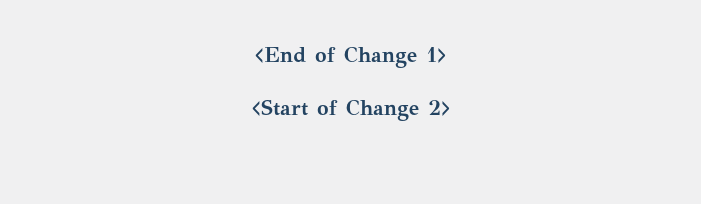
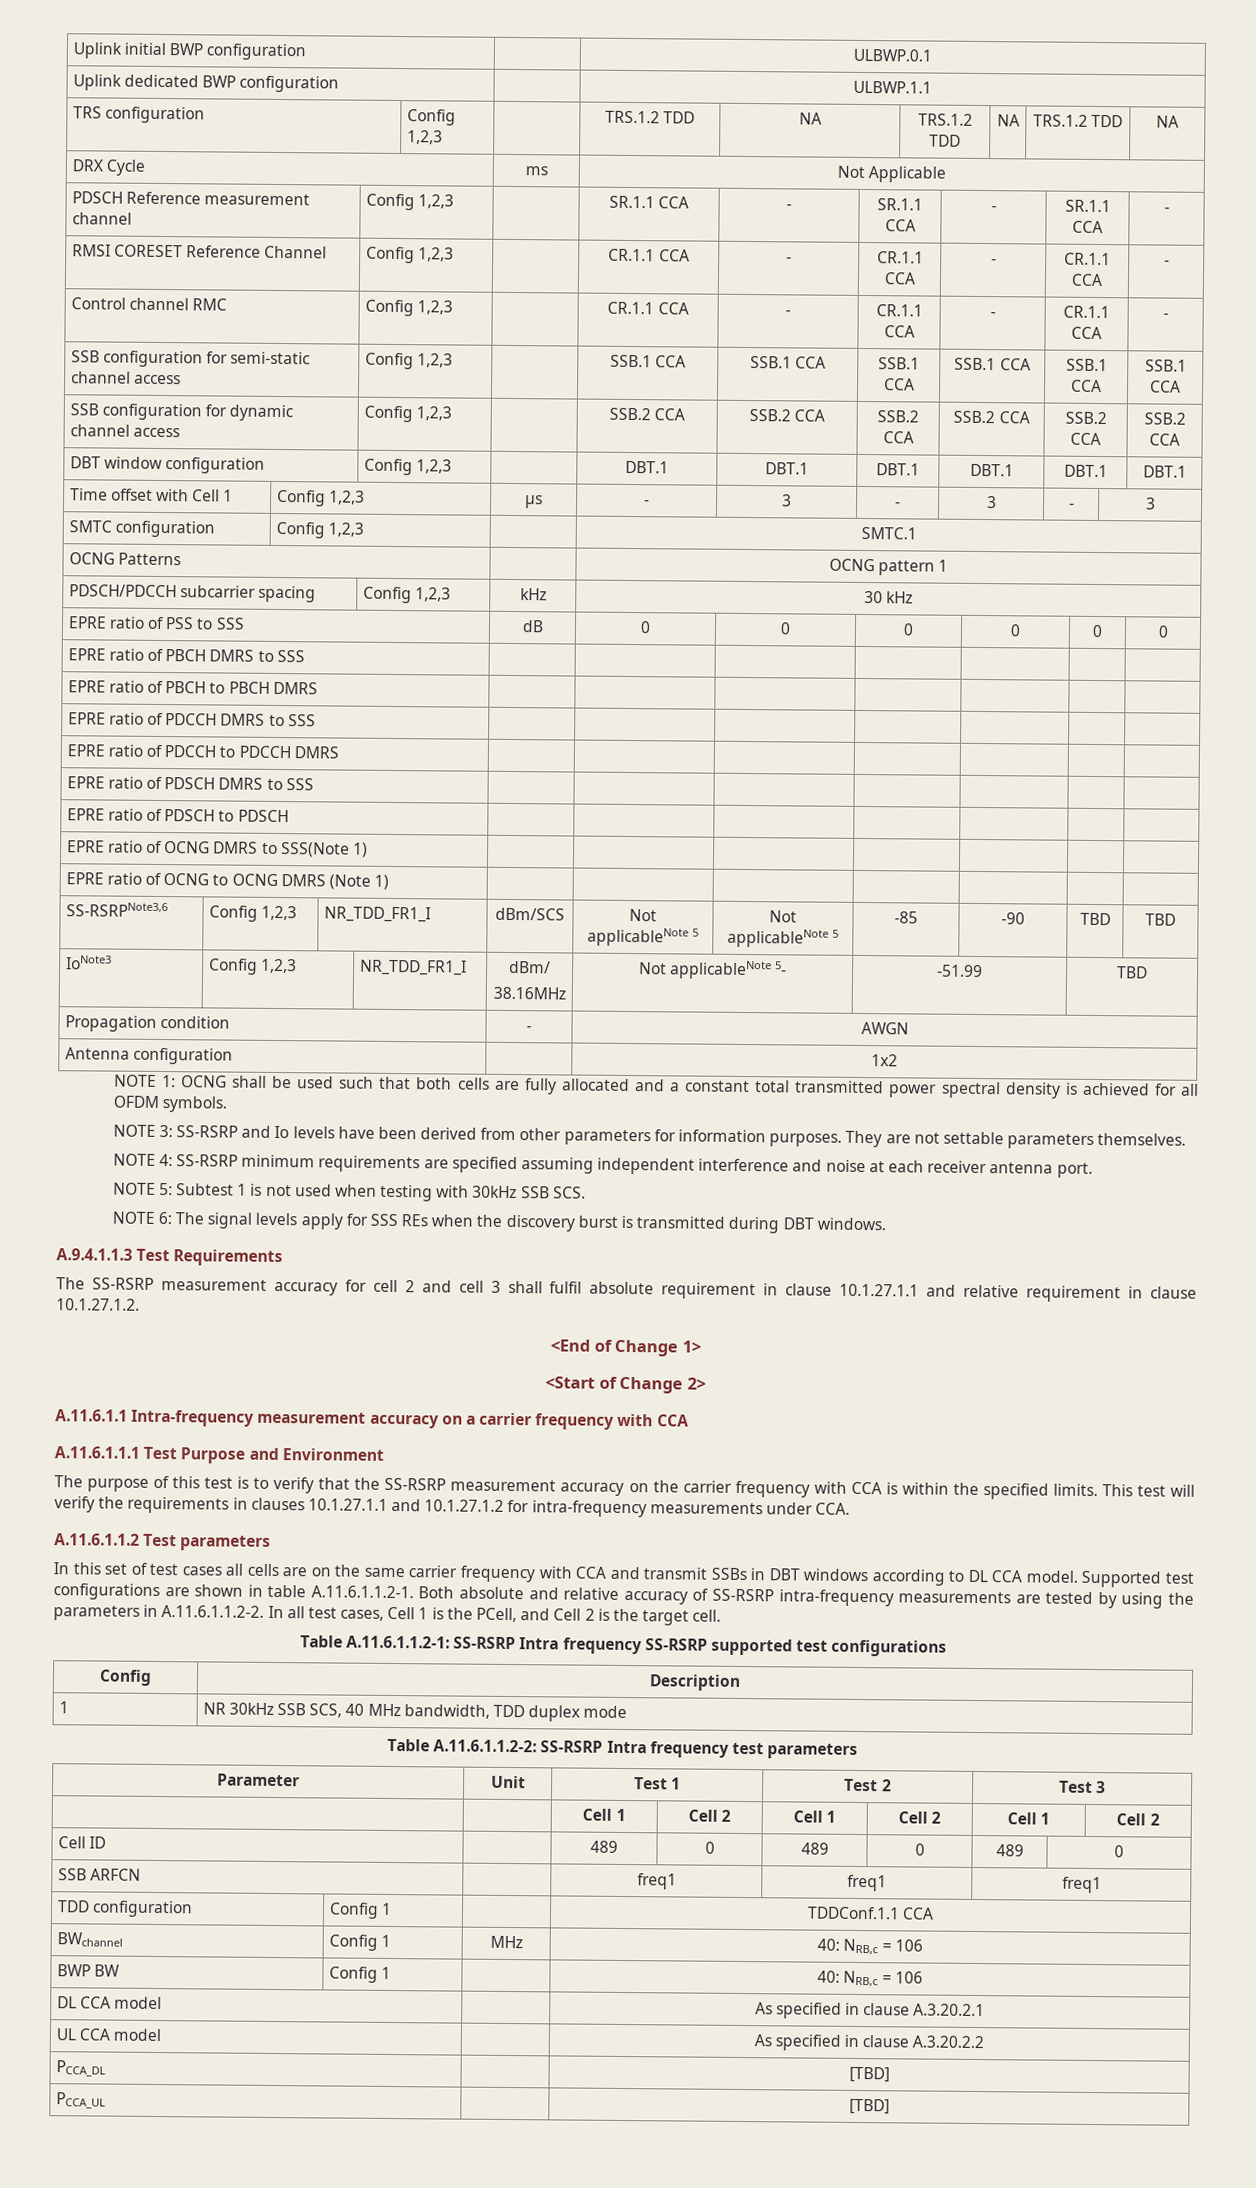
(253, 55) none -> [72,42,307,61] [853,48,932,62] [72,74,340,93] [853,80,932,94] [72,106,205,124] [406,109,456,126] [406,130,443,145] [604,110,696,124] [798,112,822,125] [917,113,973,126] [929,134,961,147] [996,114,1020,127] [1032,114,1124,128] [1156,115,1179,128] [71,159,145,176] [524,166,548,176] [836,165,947,183] [71,191,311,206] [71,212,132,225] [365,193,454,211] [608,195,690,209] [786,204,792,210] [877,198,923,211] [884,219,916,232] [990,206,997,212] [1064,199,1111,213] [1072,220,1103,234] [1163,207,1170,213] [71,244,328,259] [365,246,454,264] [608,248,690,262] [786,257,792,263] [876,251,924,264] [883,272,916,285] [990,259,997,265] [1064,252,1111,266] [1071,273,1103,287] [1163,260,1170,266] [70,297,228,311] [364,299,453,317] [607,301,689,315] [785,310,791,316] [875,304,923,317] [883,325,915,338] [989,312,996,318] [1063,305,1110,319] [1071,326,1102,340] [1162,313,1169,319] [70,350,311,368] [70,371,181,385] [364,352,453,370] [609,354,687,368] [749,356,827,369] [878,357,920,370] [883,378,915,391] [954,357,1031,371] [1065,358,1108,372] [1071,379,1102,393] [1144,359,1187,372] [1150,380,1181,393] [69,403,294,422] [69,424,180,438] [363,405,452,423] [608,407,686,421] [748,409,826,422] [877,410,919,423] [882,431,914,444] [953,410,1030,424] [1064,411,1107,425] [1070,432,1101,446] [1143,412,1186,425] [1149,433,1180,446] [69,456,266,474] [363,458,452,476] [625,460,669,474] [765,462,809,475] [876,463,920,476] [969,463,1014,477] [1063,464,1108,478] [1142,465,1187,478] [69,488,234,502] [276,489,365,507] [525,495,543,509] [644,500,650,506] [782,494,792,507] [895,502,901,508] [986,496,997,509] [1068,503,1075,509] [1145,497,1156,510] [68,520,215,538] [275,521,364,539] [860,526,917,540] [68,552,181,566] [828,558,949,576] [68,584,317,603] [362,586,451,604] [519,588,547,601] [863,590,914,604] [67,616,245,630] [521,620,544,633] [640,621,651,634] [780,622,791,635] [903,623,914,636] [1010,624,1021,637] [1092,624,1103,638] [1157,625,1169,638] [67,648,305,663] [67,680,318,695] [67,712,316,727] [66,744,339,759] [66,776,314,791] [66,808,289,823] [66,840,368,858] [65,872,390,890] [65,902,168,918] [208,905,297,922] [323,906,431,923] [495,907,565,921] [629,909,657,922] [586,927,700,947] [769,910,797,923] [726,928,840,948] [894,911,918,924] [1001,912,1025,925] [1079,912,1111,926] [1145,913,1176,926] [65,955,112,970] [208,958,297,975] [359,959,467,976] [509,960,551,974] [492,986,566,1000] [638,960,788,980] [937,964,983,978] [1117,966,1148,979] [64,1015,230,1032] [526,1026,532,1032] [860,1021,909,1035] [64,1047,233,1065] [871,1054,898,1067] [113,1074,1199,1099] [112,1095,227,1113] [112,1124,1187,1149] [112,1153,1093,1178] [112,1182,586,1202] [111,1211,886,1234] [56,1248,284,1267] [56,1277,1198,1303] [56,1298,140,1311] Uplink initial BWP configuration | | ULBWP.0.1 // Uplink dedicated BWP configuration | | ULBWP.1.1 // TRS configuration | Config 1,2,3 | | TRS.1.2 TDD | NA | TRS.1.2 TDD | NA | TRS.1.2 TDD | NA // DRX Cycle | ms | Not Applicable // PDSCH Reference measurement channel | Config 1,2,3 | | SR.1.1 CCA | - | SR.1.1 CCA | - | SR.1.1 CCA | - // RMSI CORESET Reference Channel | Config 1,2,3 | | CR.1.1 CCA | - | CR.1.1 CCA | - | CR.1.1 CCA | - // Control channel RMC | Config 1,2,3 | | CR.1.1 CCA | - | CR.1.1 CCA | - | CR.1.1 CCA | - // SSB configuration for semi-static channel access | Config 1,2,3 | | SSB.1 CCA | SSB.1 CCA | SSB.1 CCA | SSB.1 CCA | SSB.1 CCA | SSB.1 CCA // SSB configuration for dynamic channel access | Config 1,2,3 | | SSB.2 CCA | SSB.2 CCA | SSB.2 CCA | SSB.2 CCA | SSB.2 CCA | SSB.2 CCA // DBT window configuration | Config 1,2,3 | | DBT.1 | DBT.1 | DBT.1 | DBT.1 | DBT.1 | DBT.1 // Time offset with Cell 1 | Config 1,2,3 | μs | - | 3 | - | 3 | - | 3 // SMTC configuration | Config 1,2,3 | | SMTC.1 // OCNG Patterns | | OCNG pattern 1 // PDSCH/PDCCH subcarrier spacing | Config 1,2,3 | kHz | 30 kHz // EPRE ratio of PSS to SSS | dB | 0 | 0 | 0 | 0 | 0 | 0 // EPRE ratio of PBCH DMRS to SSS | | | | | | | // EPRE ratio of PBCH to PBCH DMRS | | | | | | | // EPRE ratio of PDCCH DMRS to SSS | | | | | | | // EPRE ratio of PDCCH to PDCCH DMRS | | | | | | | // EPRE ratio of PDSCH DMRS to SSS | | | | | | | // EPRE ratio of PDSCH to PDSCH | | | | | | | // EPRE ratio of OCNG DMRS to SSS(Note 1) | | | | | | | // EPRE ratio of OCNG to OCNG DMRS (Note 1) | | | | | | | // SS-RSRPNote3,6 | Config 1,2,3 | NR_TDD_FR1_I | dBm/SCS | Not applicableNote 5 | Not applicableNote 5 | -85 | -90 | TBD | TBD // IoNote3 | Config 1,2,3 | NR_TDD_FR1_I | dBm/ // 38.16MHz | Not applicableNote 5- | -51.99 | TBD // Propagation condition | - | AWGN // Antenna configuration | | 1x2 // NOTE 1: OCNG shall be used such that both cells are fully allocated and a constant total transmitted power spectral density is achieved for all OFDM symbols. // NOTE 3: SS-RSRP and Io levels have been derived from other parameters for information purposes. They are not settable parameters themselves. // NOTE 4: SS-RSRP minimum requirements are specified assuming independent interference and noise at each receiver antenna port. // NOTE 5: Subtest 1 is not used when testing with 30kHz SSB SCS. // NOTE 6: The signal levels apply for SSS REs when the discovery burst is transmitted during DBT windows. // A.9.4.1.1.3 Test Requirements // The SS-RSRP measurement accuracy for cell 2 and cell 3 shall fulfil absolute requirement in clause 10.1.27.1.1 and relative requirement in clause 10.1.27.1.2. //
(452, 108) none -> [55,1409,689,1430] [54,1446,384,1464] [54,1475,1195,1500] [54,1496,851,1518] [54,1533,272,1551] [53,1562,1195,1588] [53,1583,1194,1609] [53,1604,722,1626] [299,1635,948,1657] [99,1669,152,1686] [649,1674,741,1691] [58,1701,69,1714] [202,1702,628,1722] [386,1738,859,1759] [217,1773,300,1787] [490,1775,526,1789] [633,1777,682,1790] [844,1778,892,1792] [1058,1780,1107,1794] [582,1808,626,1822] [687,1809,732,1822] [792,1810,837,1823] [897,1811,942,1824] [1006,1812,1051,1825] [1116,1813,1160,1826] [57,1836,106,1849] [590,1840,618,1853] [704,1841,715,1854] [800,1842,829,1855] [914,1843,925,1856] [995,1844,1024,1857] [1114,1845,1124,1858] [57,1868,141,1881] [636,1873,677,1890] [847,1874,887,1892] [1061,1876,1102,1894] [56,1900,193,1918] [328,1902,392,1919] [806,1906,935,1920] [56,1932,123,1947] [328,1934,391,1951] [489,1935,523,1949] [817,1938,923,1955] [56,1964,120,1977] [328,1966,391,1983] [817,1970,923,1987] [56,1996,163,2010] [754,2002,986,2019] [55,2028,162,2042] [753,2034,985,2051] [55,2060,106,2077] [848,2066,890,2083] [55,2092,106,2109] [848,2098,890,2115] // A.11.6.1.1 Intra-frequency measurement accuracy on a carrier frequency with CCA // A.11.6.1.1.1 Test Purpose and Environment // The purpose of this test is to verify that the SS-RSRP measurement accuracy on the carrier frequency with CCA is within the specified limits. This test will verify the requirements in clauses 10.1.27.1.1 and 10.1.27.1.2 for intra-frequency measurements under CCA. // A.11.6.1.1.2 Test parameters // In this set of test cases all cells are on the same carrier frequency with CCA and transmit SSBs in DBT windows according to DL CCA model. Supported test configurations are shown in table A.11.6.1.1.2-1. Both absolute and relative accuracy of SS-RSRP intra-frequency measurements are tested by using the parameters in A.11.6.1.1.2-2. In all test cases, Cell 1 is the PCell, and Cell 2 is the target cell. // Table A.11.6.1.1.2-1: SS-RSRP Intra frequency SS-RSRP supported test configurations // Config | Description // 1 | NR 30kHz SSB SCS, 40 MHz bandwidth, TDD duplex mode // Table A.11.6.1.1.2-2: SS-RSRP Intra frequency test parameters // Parameter | Unit | Test 1 | Test 2 | Test 3 // | | Cell 1 | Cell 2 | Cell 1 | Cell 2 | Cell 1 | Cell 2 // Cell ID | | 489 | 0 | 489 | 0 | 489 | 0 // SSB ARFCN | | freq1 | freq1 | freq1 // TDD configuration | Config 1 | | TDDConf.1.1 CCA // BWchannel | Config 1 | MHz | 40: NRB,c = 106 // BWP BW | Config 1 | | 40: NRB,c = 106 // DL CCA model | | As specified in clause A.3.20.2.1 // UL CCA model | | As specified in clause A.3.20.2.2 // PCCA_DL | | [TBD] // PCCA_UL | | [TBD]

